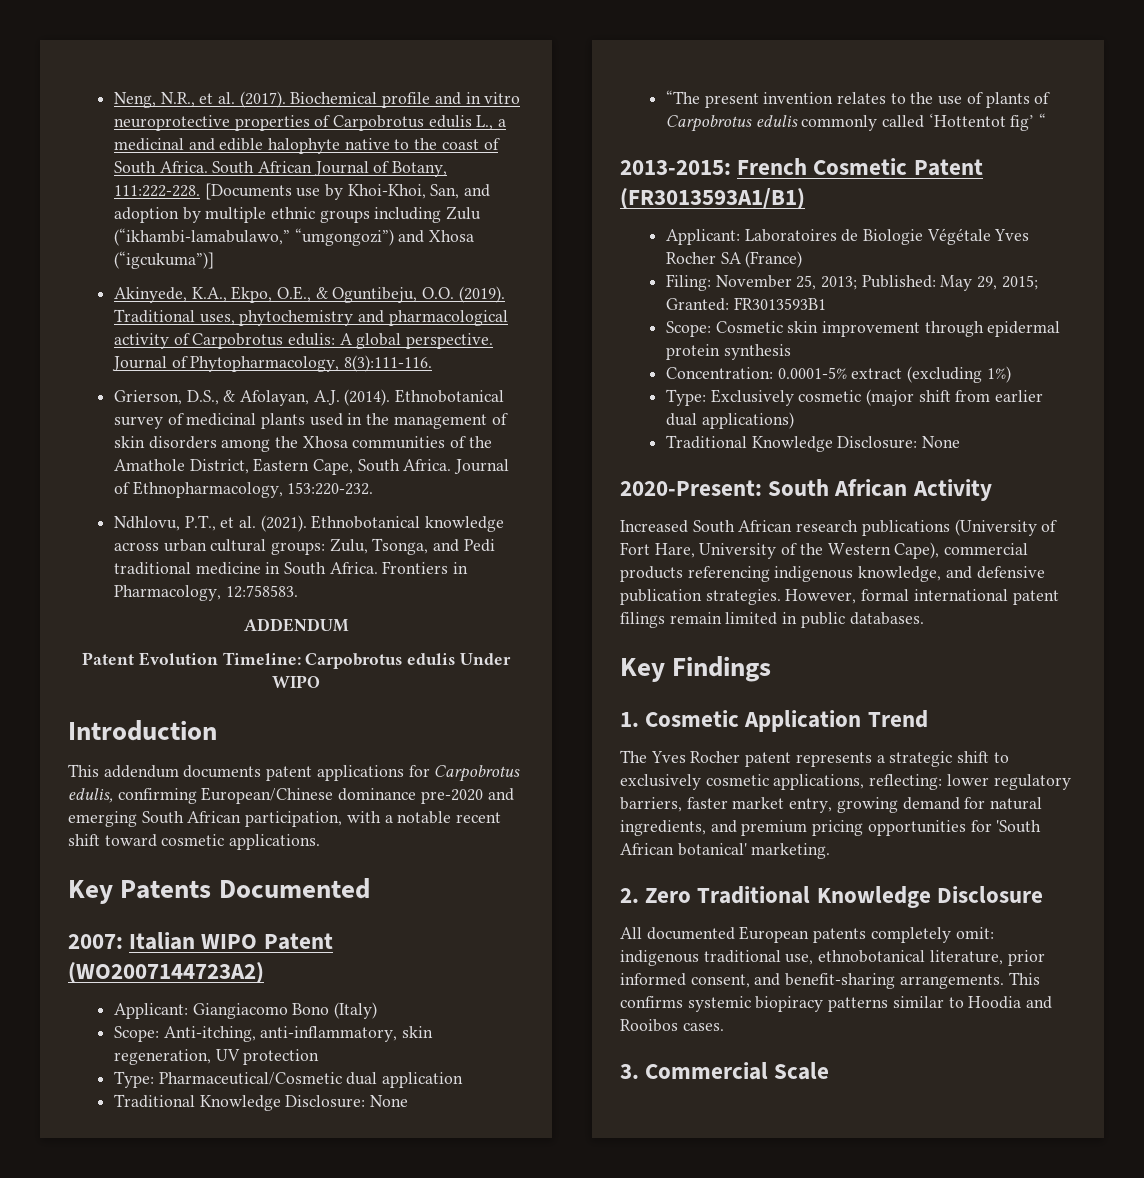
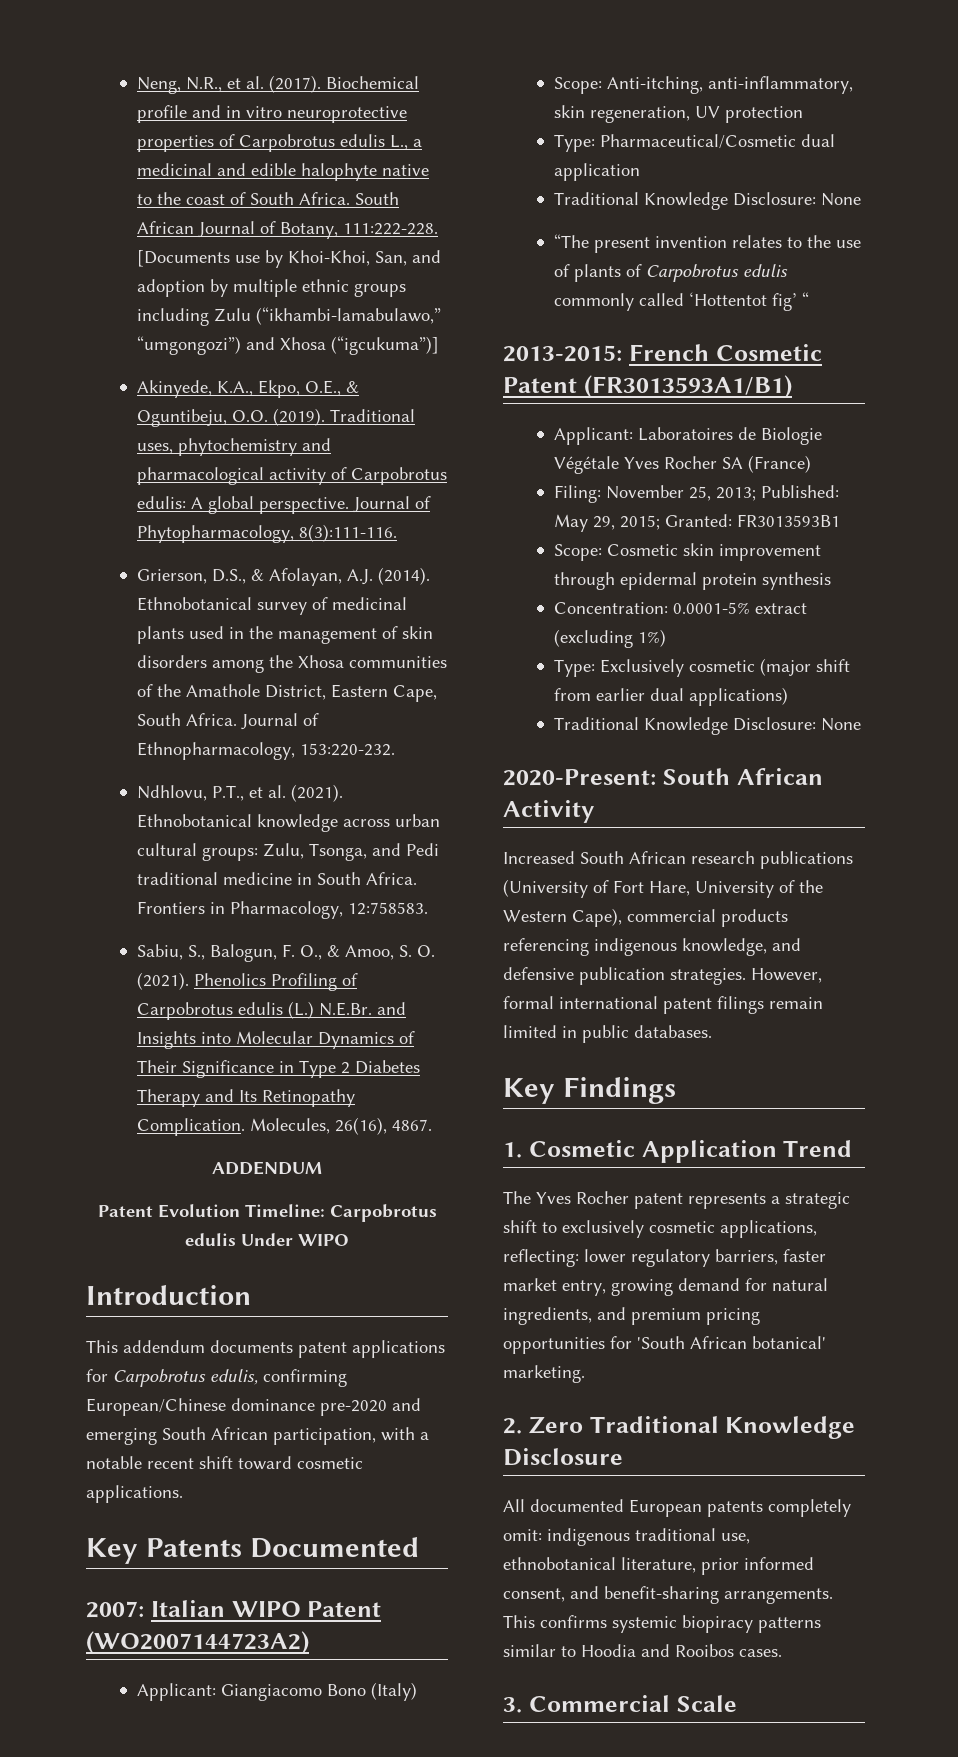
(298, 591) none -> [137,944,436,962] [137,972,359,991] [137,1001,407,1020] [137,1031,416,1049] [137,1060,421,1078] [137,1089,356,1107] [137,1117,433,1136] // Sabiu, S., Balogun, F. O., & Amoo, S. O. (2021). Phenolics Profiling of Carpobrotus edulis (L.) N.E.Br. and Insights into Molecular Dynamics of Their Significance in Type 2 Diabetes Therapy and Its Retinopathy Complication. Molecules, 26(16), 4867.

